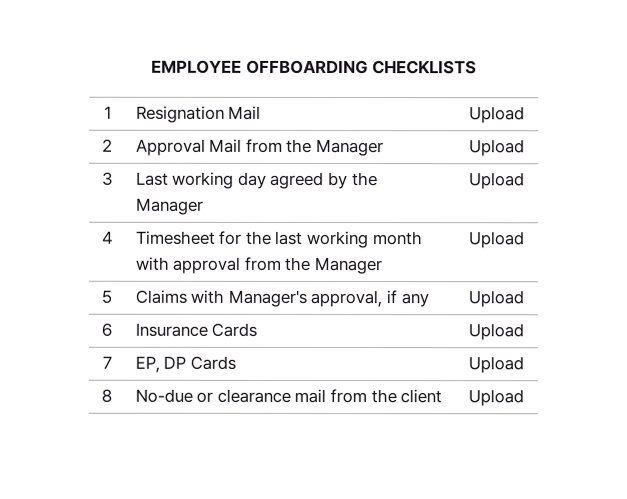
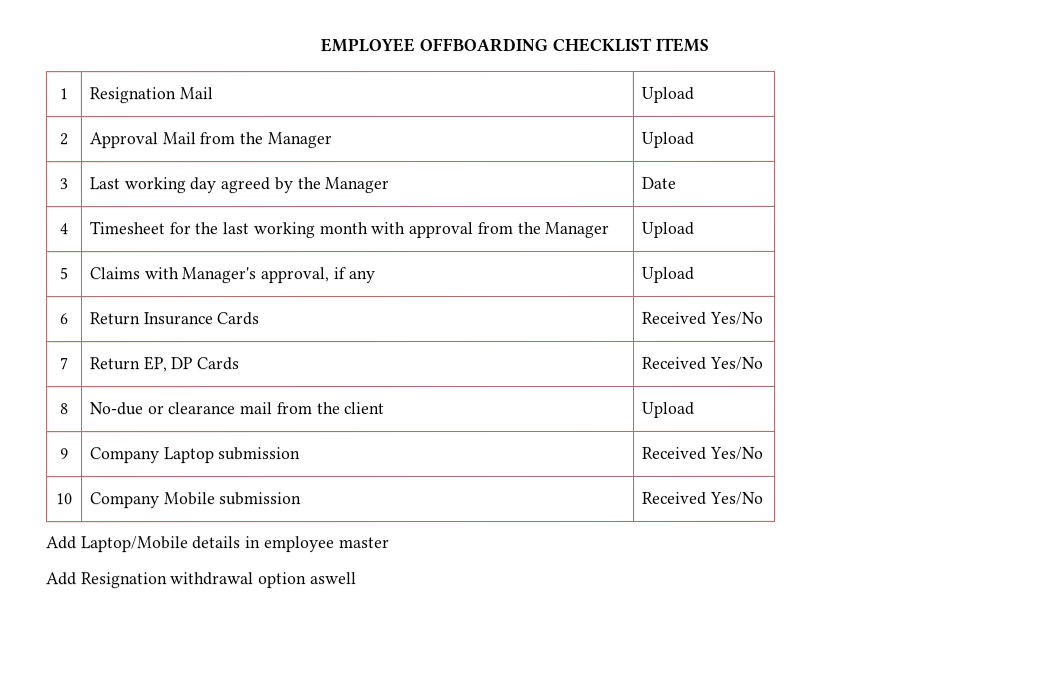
[371,60,477,75] CHECKLISTS -> [551,37,709,52] CHECKLIST ITEMS
[468,172,525,190] Upload -> [641,176,677,189] Date
(112, 329) none -> [89,312,141,326] Return
[467,323,524,341] Upload -> [641,311,763,325] Received Yes/No
(112, 362) none -> [90,357,142,371] Return
[467,356,524,374] Upload -> [642,356,764,370] Received Yes/No
(524, 398) none -> [60,448,69,460] [90,447,302,464] [642,446,764,460] [56,493,73,505] [90,492,303,509] [642,491,764,505] [46,536,390,553] [46,572,357,589] // 9 | Company Laptop submission | Received Yes/No // 10 | Company Mobile submission | Received Yes/No // Add Laptop/Mobile details in employee master // Add Resignation withdrawal option aswell

